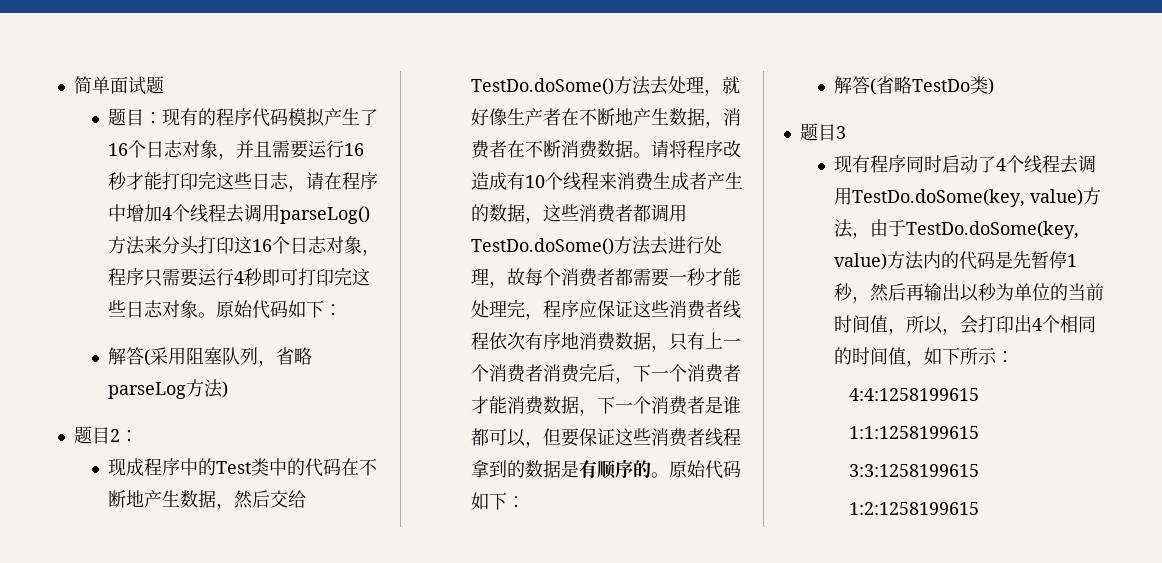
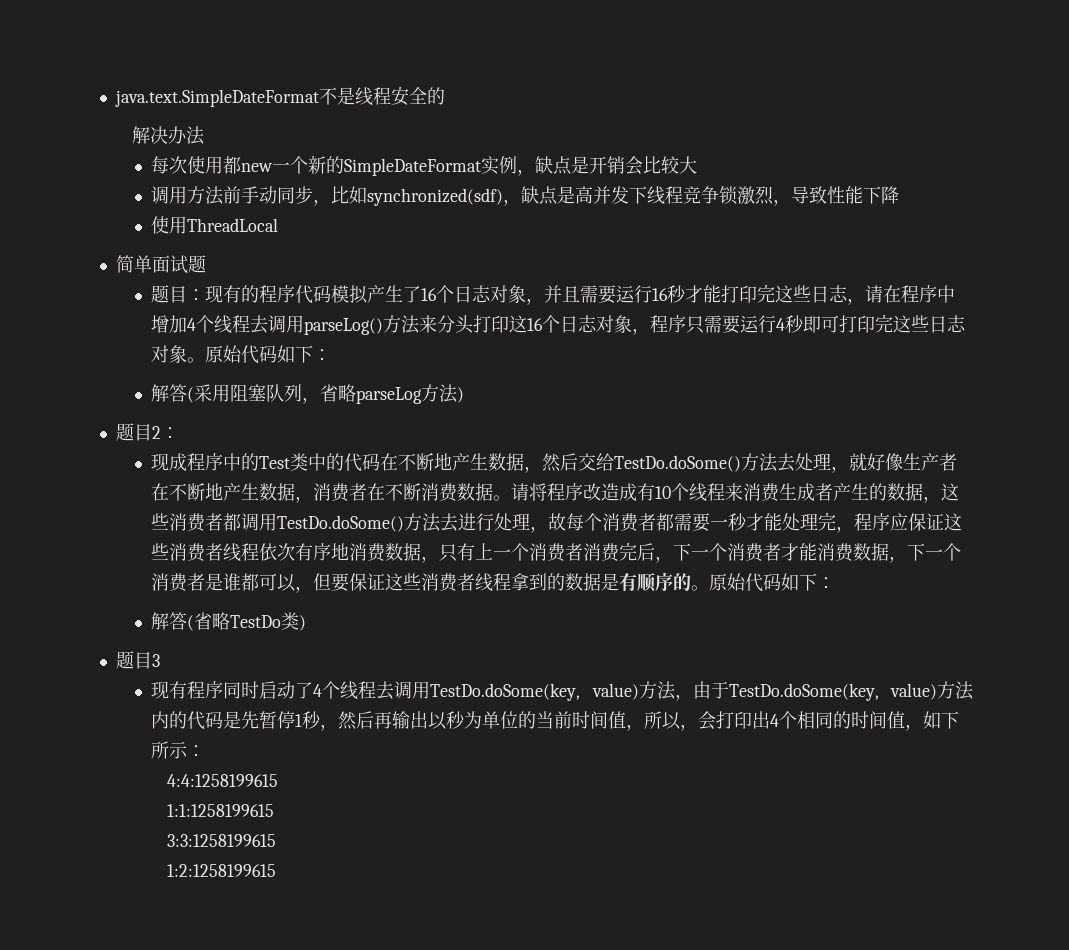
(73, 85) none -> [114,86,445,107] [131,126,205,145] [151,156,698,176] [151,186,900,206] [151,216,279,234] java.text.SimpleDateFormat不是线程安全的 // 解决办法 // 每次使用都new一个新的SimpleDateFormat实例，缺点是开销会比较大 // 调用方法前手动同步，比如synchronized(sdf)，缺点是高并发下线程竞争锁激烈，导致性能下降 // 使用ThreadLocal //

